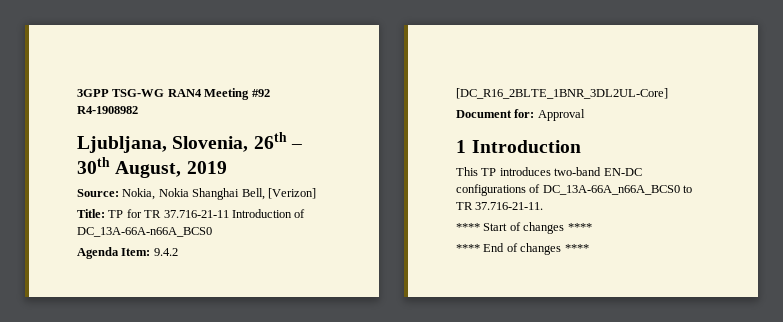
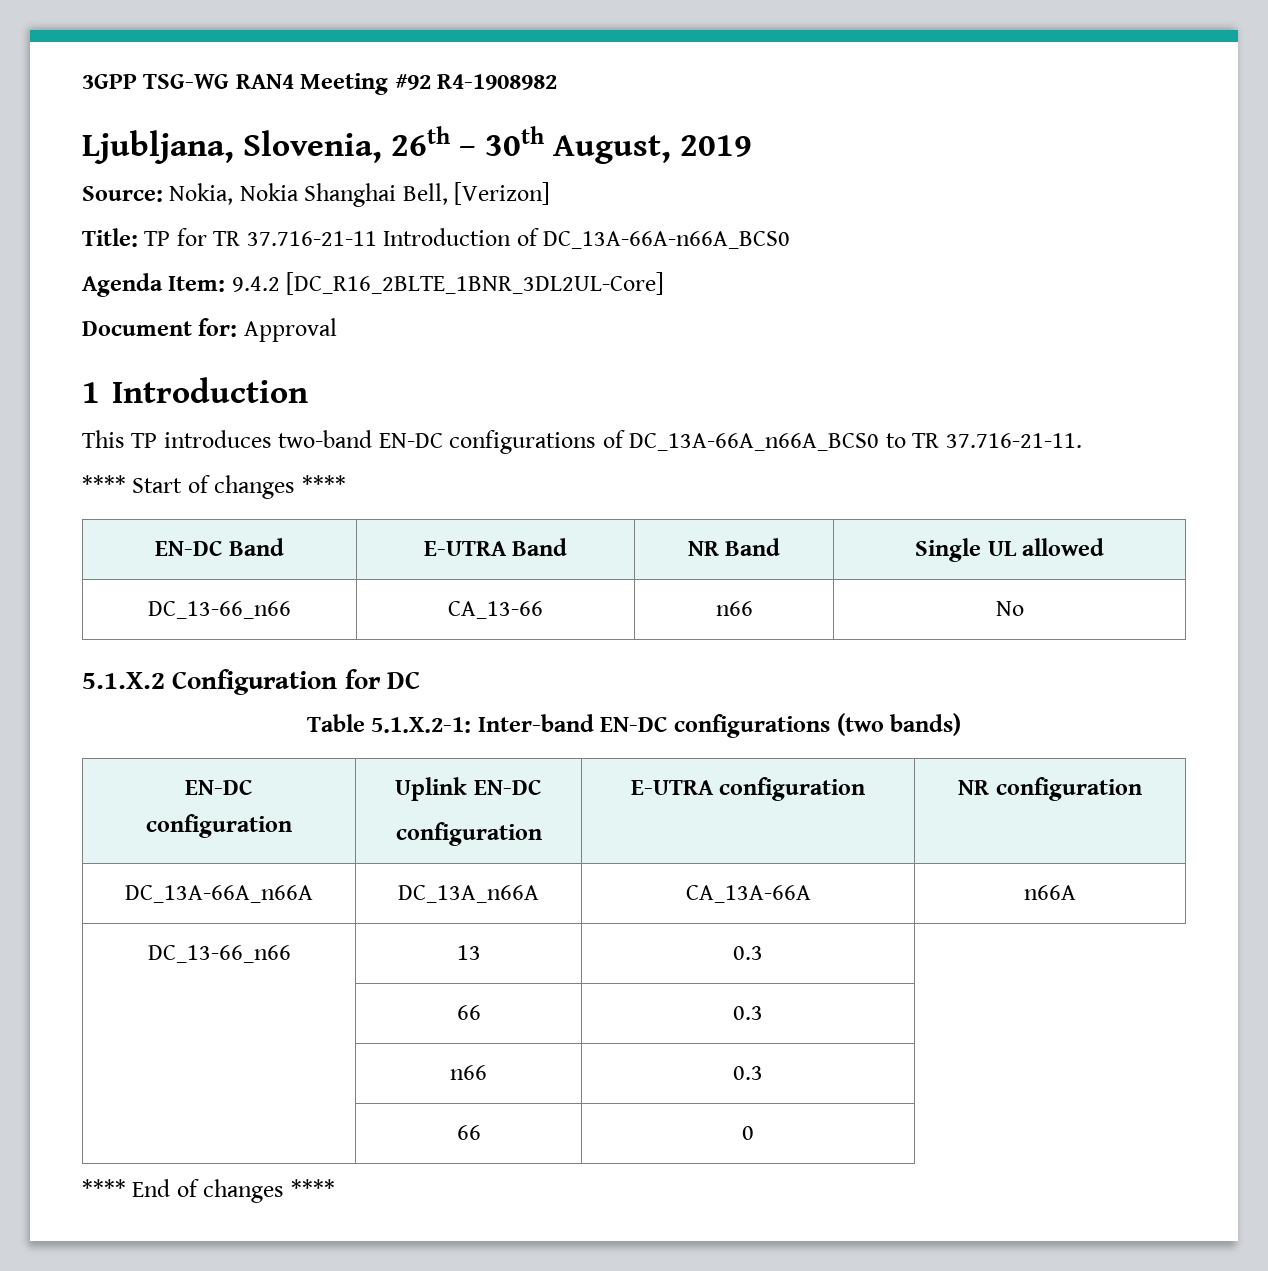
(592, 227) none -> [154,538,285,556] [423,538,568,556] [687,538,781,556] [915,538,1104,562] [148,601,291,619] [448,601,543,619] [715,601,753,616] [995,601,1024,616] [82,669,420,695] [306,713,962,738] [185,780,253,795] [146,814,292,838] [395,777,542,801] [395,822,542,846] [630,777,866,801] [958,777,1142,801] [125,885,313,903] [398,885,539,903] [685,885,811,903] [1024,885,1076,900] [147,945,291,963] [456,945,481,960] [733,946,763,960] [456,1005,481,1020] [733,1006,763,1020] [450,1065,487,1080] [733,1066,763,1080] [456,1125,481,1140] [742,1126,754,1140] // EN-DC Band | E-UTRA Band | NR Band | Single UL allowed // DC_13-66_n66 | CA_13-66 | n66 | No // 5.1.X.2 Configuration for DC // Table 5.1.X.2-1: Inter-band EN-DC configurations (two bands) // EN-DC // configuration | Uplink EN-DC // configuration | E-UTRA configuration | NR configuration // DC_13A-66A_n66A | DC_13A_n66A | CA_13A-66A | n66A // DC_13-66_n66 | 13 | 0.3 // | 66 | 0.3 // | n66 | 0.3 // | 66 | 0

